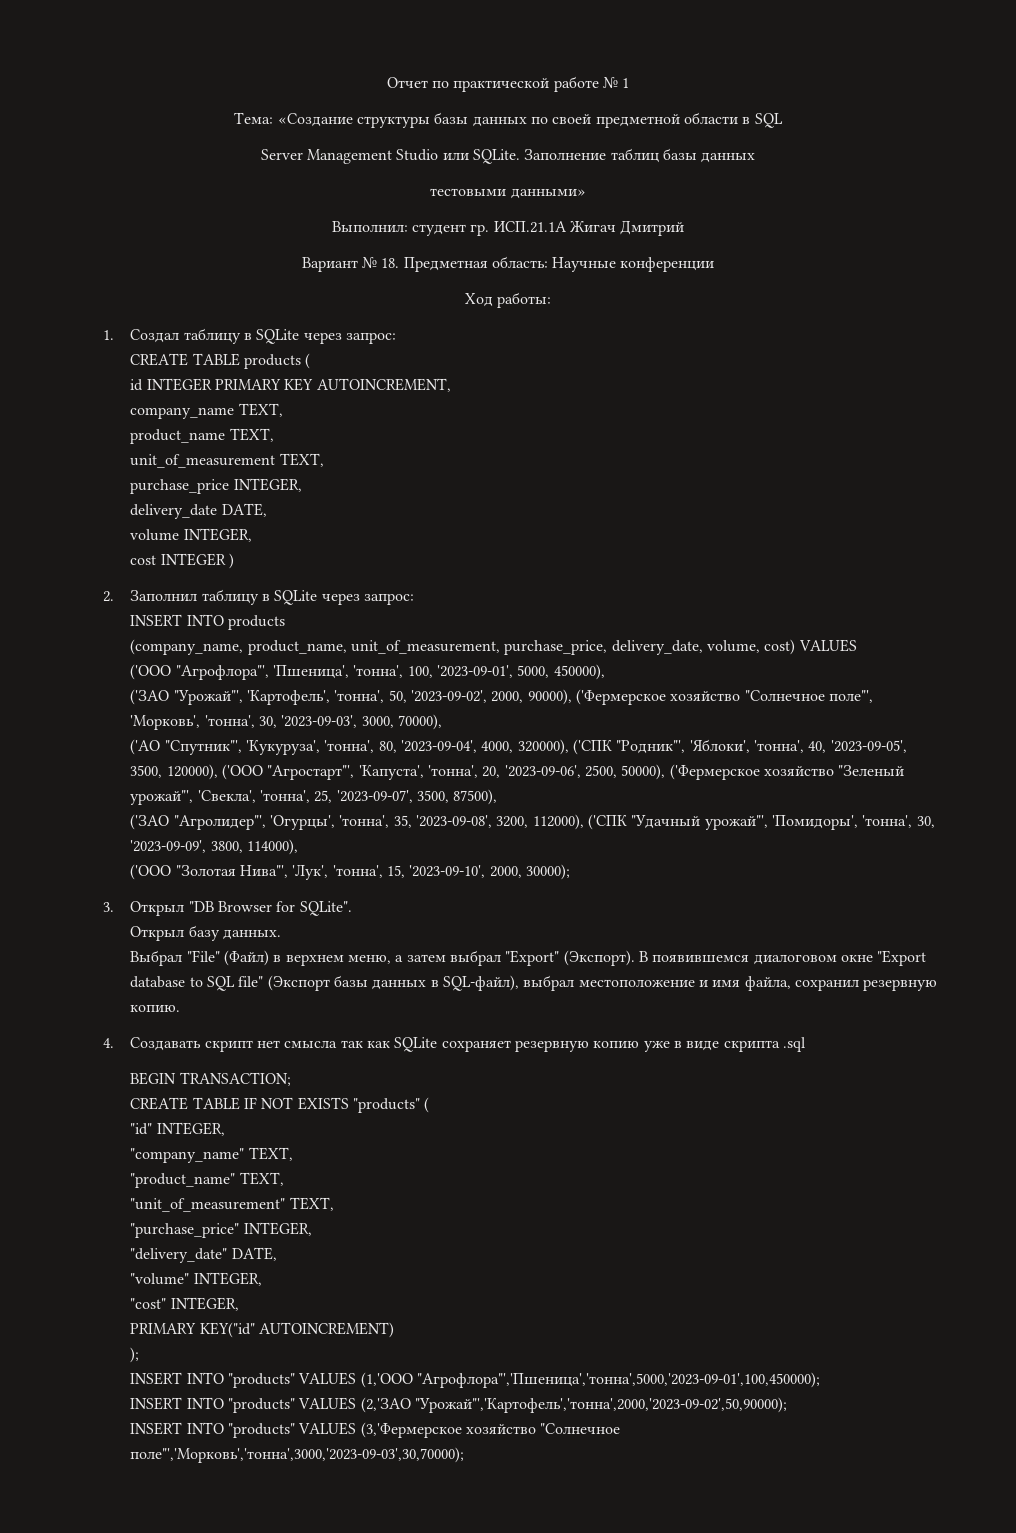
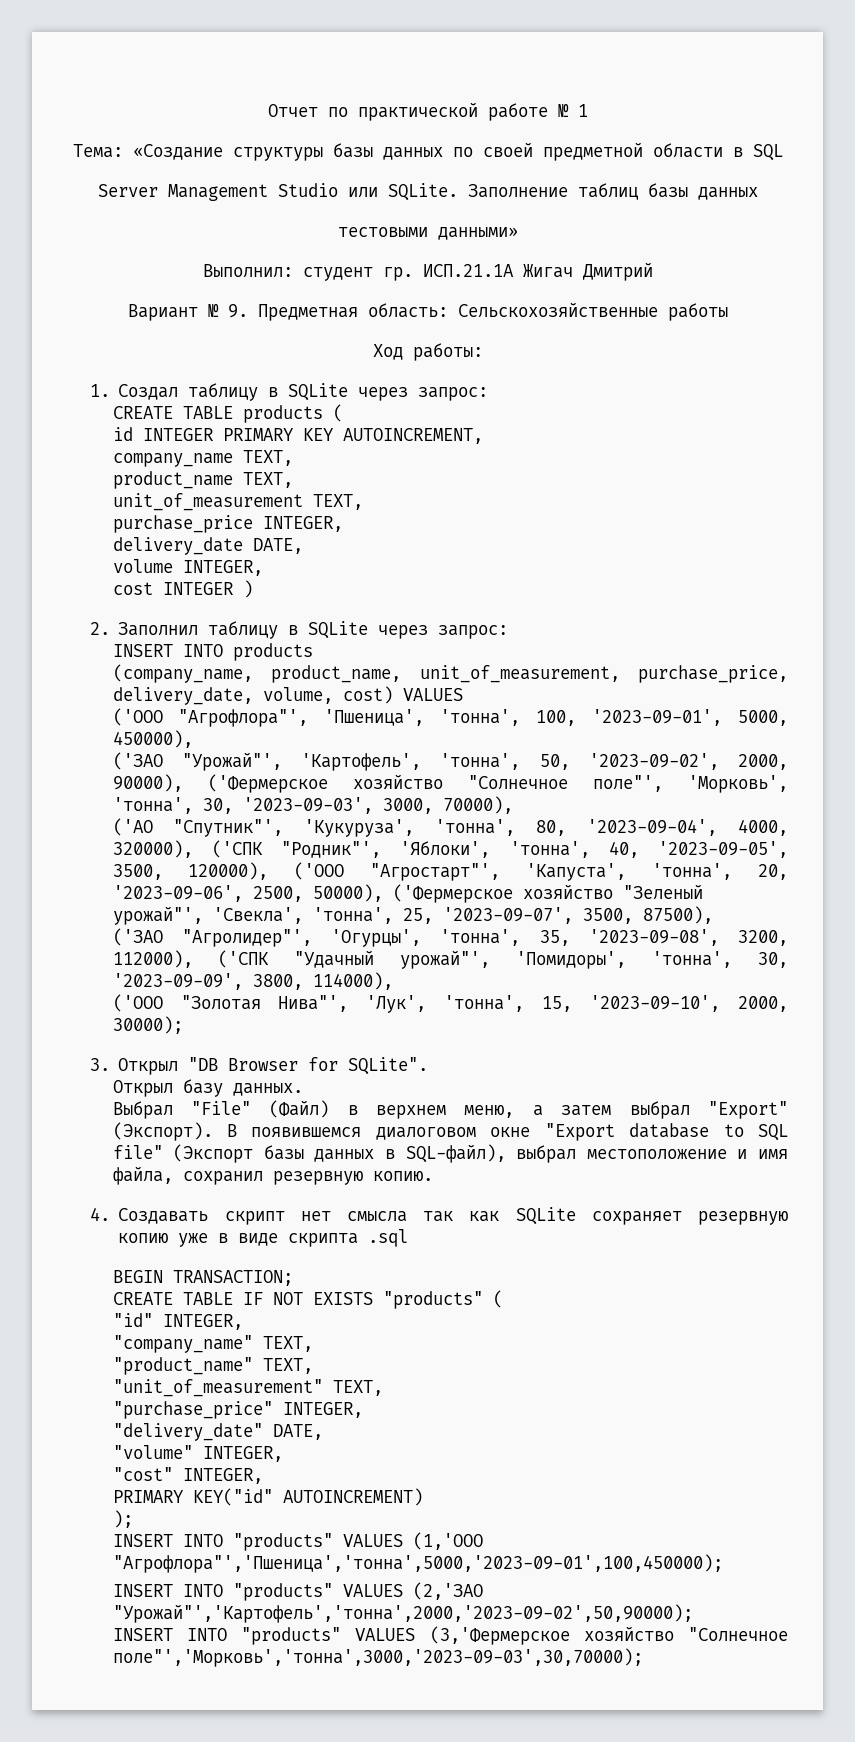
[381,258,400,268] 18. -> [227,304,248,318] 9.
[552,257,715,272] Научные конференции -> [457,302,728,321] Сельскохозяйственные работы

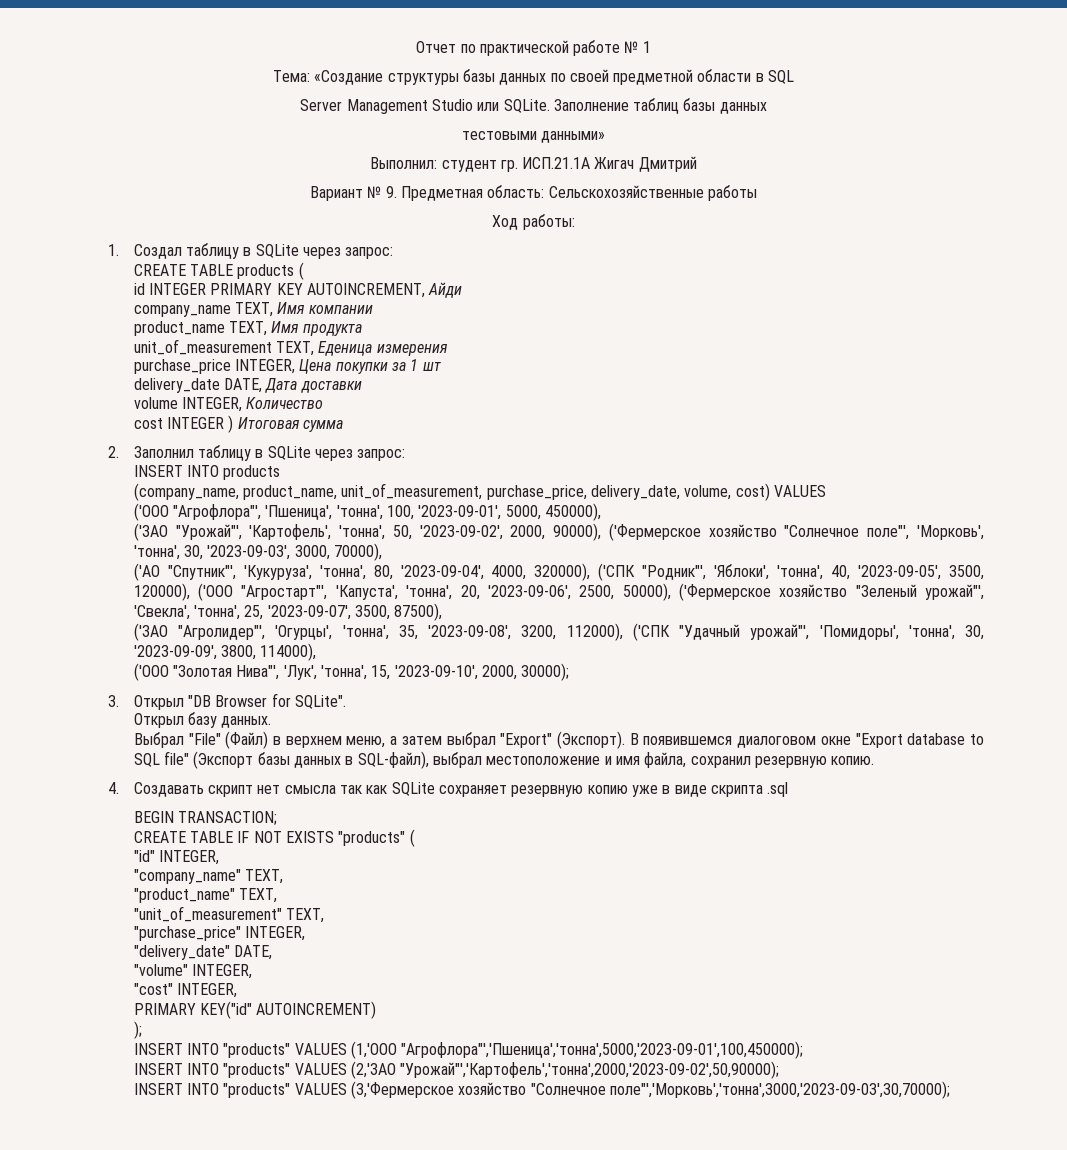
(483, 436) none -> [428,282,463,298] Айди
(293, 458) none -> [277,302,373,314] Имя компании
(293, 480) none -> [271,321,362,336] Имя продукта
(363, 502) none -> [318,341,448,356] Еденица измерения
(343, 524) none -> [299,359,441,374] Цена покупки за 1 шт
(303, 546) none -> [265,378,362,393] Дата доставки
(263, 568) none -> [246,397,324,409] Количество
(253, 589) none -> [237,417,344,432] Итоговая сумма

